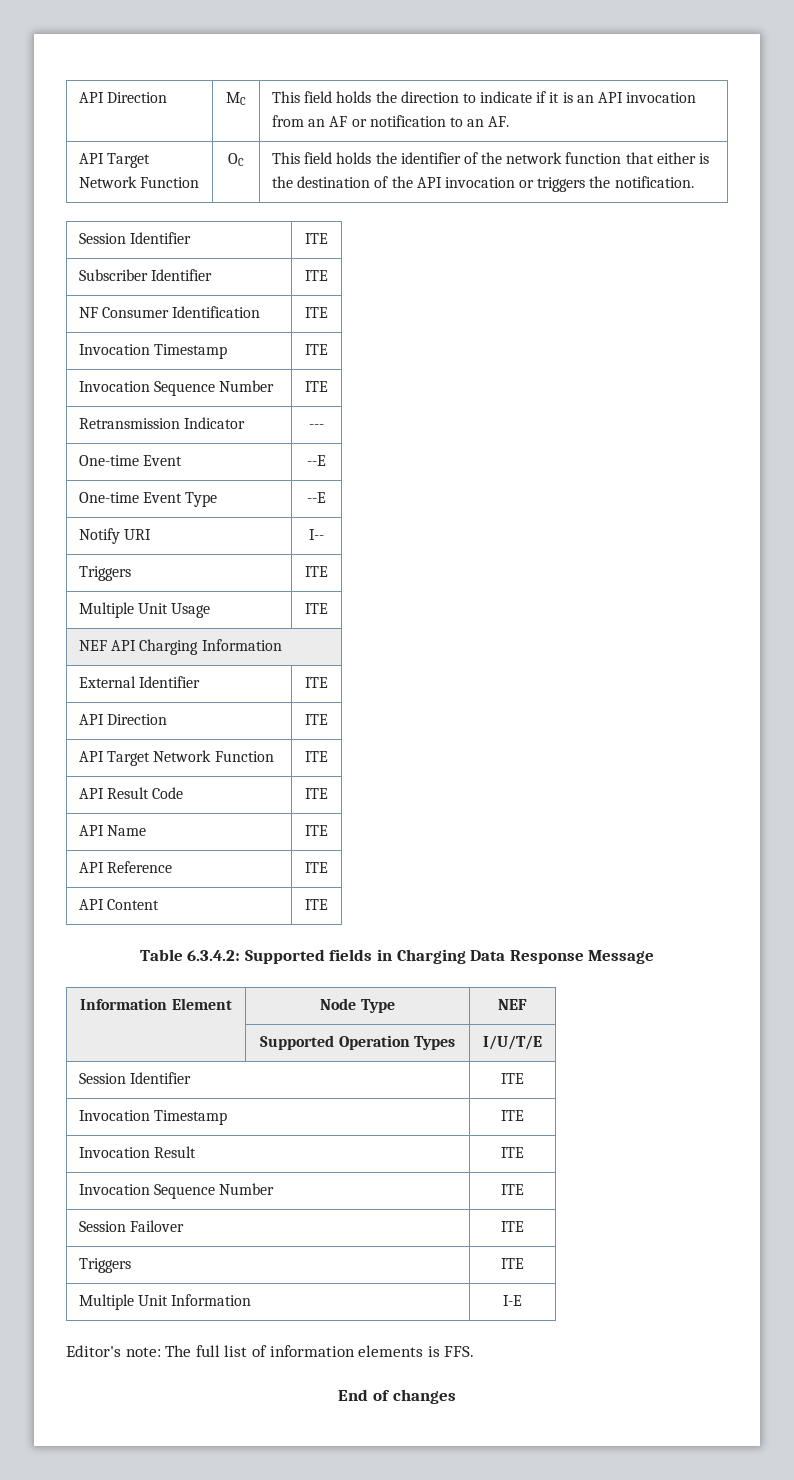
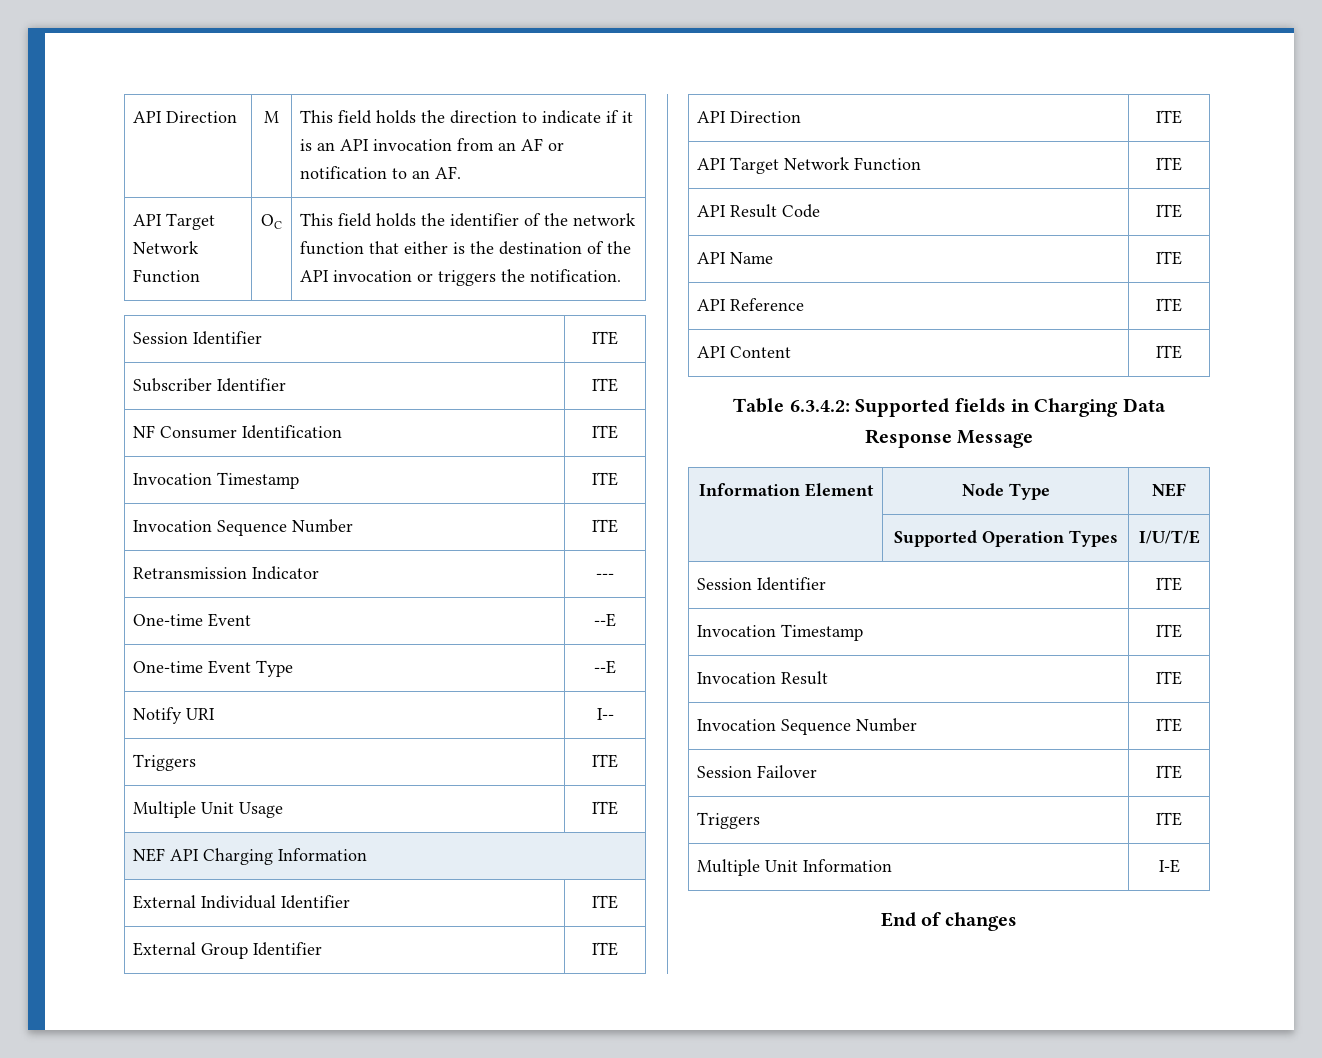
[79,92,168,103] [226,92,246,105] API Direction | MC -> [133,111,238,123] [264,111,279,123] API Direction | M
(137, 682) none -> [201,895,351,909] [592,895,618,909] [133,942,249,959] Individual Identifier | ITE // External Group
[66,1345,475,1357] // Editor's note: The full list of information elements is FFS. -> (1180, 866) none

